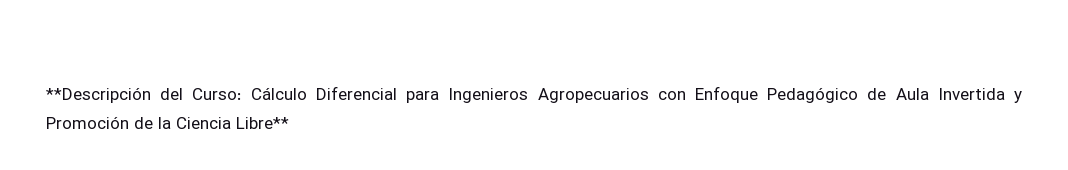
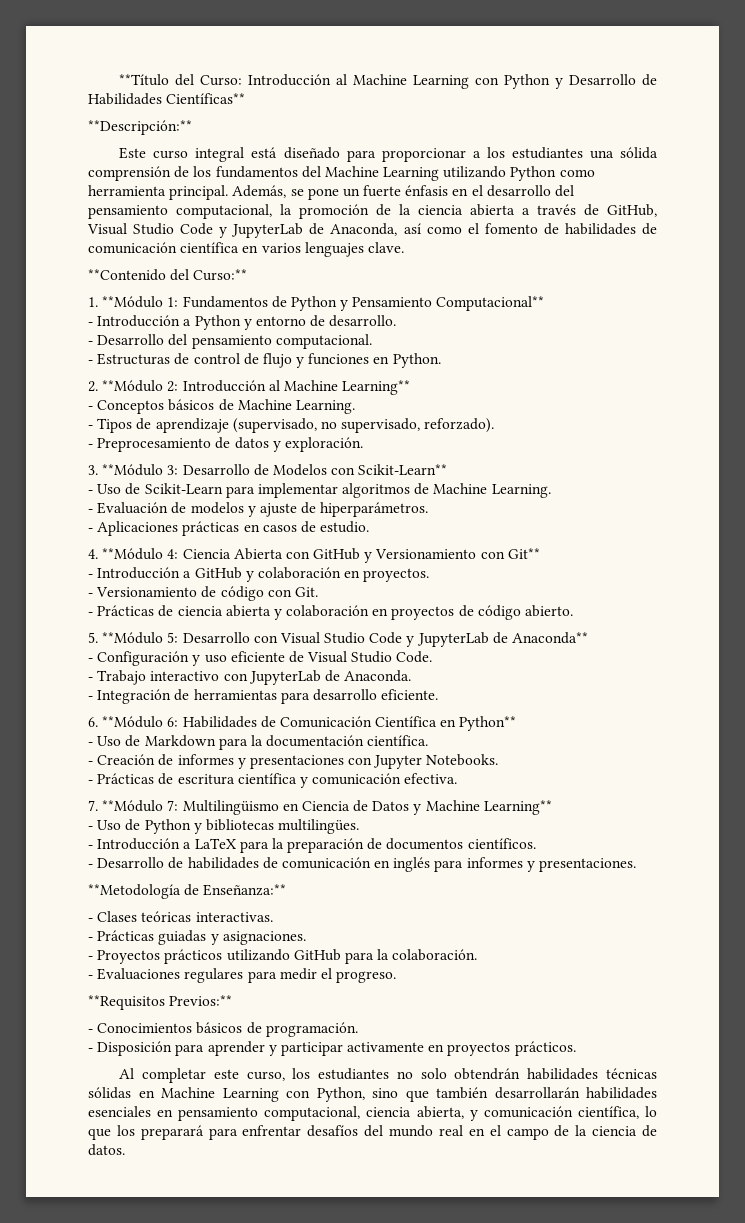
[46,87,151,103] **Descripción -> [119,74,170,86] **Título
[250,86,1022,103] [46,116,289,129] Cálculo Diferencial para Ingenieros Agropecuarios con Enfoque Pedagógico de Aula Invertida y Promoción de la Ciencia Libre** -> [248,74,658,89] [88,93,246,105] [88,120,192,135] [119,147,658,162] [88,166,595,181] [88,185,575,200] [88,204,657,219] [87,223,658,238] [88,242,404,257] [88,269,248,281] [88,296,545,311] [88,315,397,330] [88,334,372,349] [88,353,441,368] [88,380,411,395] [88,399,355,414] [88,418,495,433] [88,437,363,452] [88,464,448,476] [88,483,551,498] [88,502,429,517] [88,521,370,536] [88,548,540,563] [88,567,430,582] [88,586,318,601] [88,605,574,620] [88,632,589,647] [88,651,433,666] [88,670,412,685] [88,689,439,704] [88,716,517,731] [88,735,429,750] [88,754,499,769] [88,773,458,788] [88,800,552,815] [88,819,360,834] [88,838,536,853] [88,857,637,872] [88,884,287,899] [88,911,273,922] [88,930,306,945] [88,949,478,964] [88,968,397,983] [88,995,233,1010] [88,1022,358,1037] [88,1041,576,1056] [119,1068,657,1083] [88,1087,657,1102] [88,1106,658,1121] [88,1125,658,1140] [88,1144,125,1156] Introducción al Machine Learning con Python y Desarrollo de Habilidades Científicas** // **Descripción:** // Este curso integral está diseñado para proporcionar a los estudiantes una sólida comprensión de los fundamentos del Machine Learning utilizando Python como herramienta principal. Además, se pone un fuerte énfasis en el desarrollo del pensamiento computacional, la promoción de la ciencia abierta a través de GitHub, Visual Studio Code y JupyterLab de Anaconda, así como el fomento de habilidades de comunicación científica en varios lenguajes clave. // **Contenido del Curso:** // 1. **Módulo 1: Fundamentos de Python y Pensamiento Computacional** // - Introducción a Python y entorno de desarrollo. // - Desarrollo del pensamiento computacional. // - Estructuras de control de flujo y funciones en Python. // 2. **Módulo 2: Introducción al Machine Learning** // - Conceptos básicos de Machine Learning. // - Tipos de aprendizaje (supervisado, no supervisado, reforzado). // - Preprocesamiento de datos y exploración. // 3. **Módulo 3: Desarrollo de Modelos con Scikit-Learn** // - Uso de Scikit-Learn para implementar algoritmos de Machine Learning. // - Evaluación de modelos y ajuste de hiperparámetros. // - Aplicaciones prácticas en casos de estudio. // 4. **Módulo 4: Ciencia Abierta con GitHub y Versionamiento con Git** // - Introducción a GitHub y colaboración en proyectos. // - Versionamiento de código con Git. // - Prácticas de ciencia abierta y colaboración en proyectos de código abierto. // 5. **Módulo 5: Desarrollo con Visual Studio Code y JupyterLab de Anaconda** // - Configuración y uso eficiente de Visual Studio Code. // - Trabajo interactivo con JupyterLab de Anaconda. // - Integración de herramientas para desarrollo eficiente. // 6. **Módulo 6: Habilidades de Comunicación Científica en Python** // - Uso de Markdown para la documentación científica. // - Creación de informes y presentaciones con Jupyter Notebooks. // - Prácticas de escritura científica y comunicación efectiva. // 7. **Módulo 7: Multilingüismo en Ciencia de Datos y Machine Learning** // - Uso de Python y bibliotecas multilingües. // - Introducción a LaTeX para la preparación de documentos científicos. // - Desarrollo de habilidades de comunicación en inglés para informes y presentaciones. // **Metodología de Enseñanza:** // - Clases teóricas interactivas. // - Prácticas guiadas y asignaciones. // - Proyectos prácticos utilizando GitHub para la colaboración. // - Evaluaciones regulares para medir el progreso. // **Requisitos Previos:** // - Conocimientos básicos de programación. // - Disposición para aprender y participar activamente en proyectos prácticos. // Al completar este curso, los estudiantes no solo obtendrán habilidades técnicas sólidas en Machine Learning con Python, sino que también desarrollarán habilidades esenciales en pensamiento computacional, ciencia abierta, y comunicación científica, lo que los preparará para enfrentar desafíos del mundo real en el campo de la ciencia de datos.

